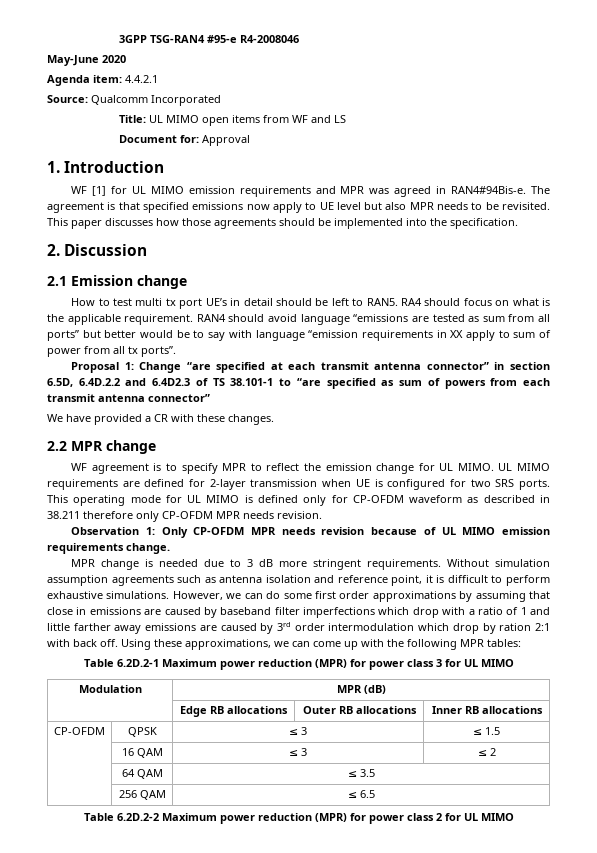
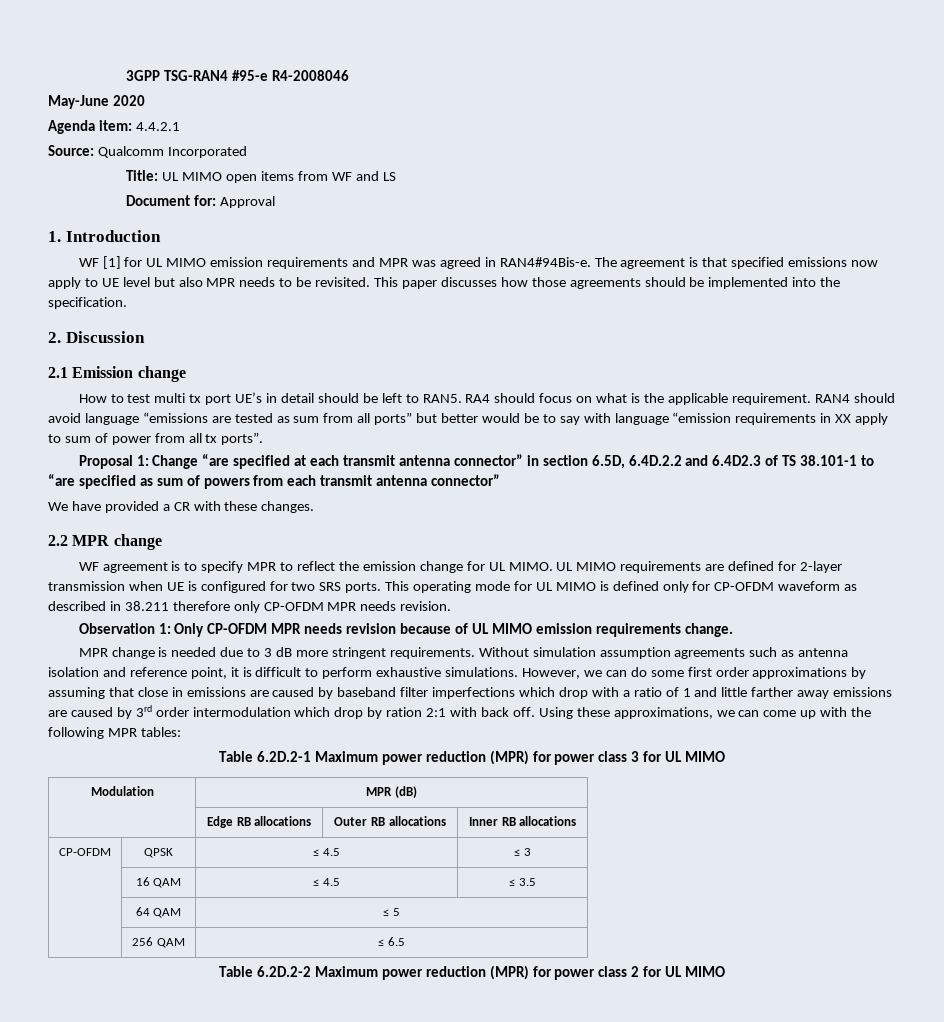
[301,727,307,735] [473,727,500,735] 3 | ≤ 1.5 -> [322,848,340,856] [514,848,531,856] 4.5 | ≤ 3
[301,748,307,756] [477,748,496,756] 3 | ≤ 2 -> [322,878,340,886] [509,878,536,886] 4.5 | ≤ 3.5
[359,769,375,777] 3.5 -> [392,908,400,916] 5

